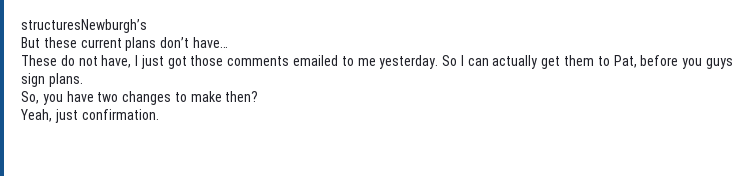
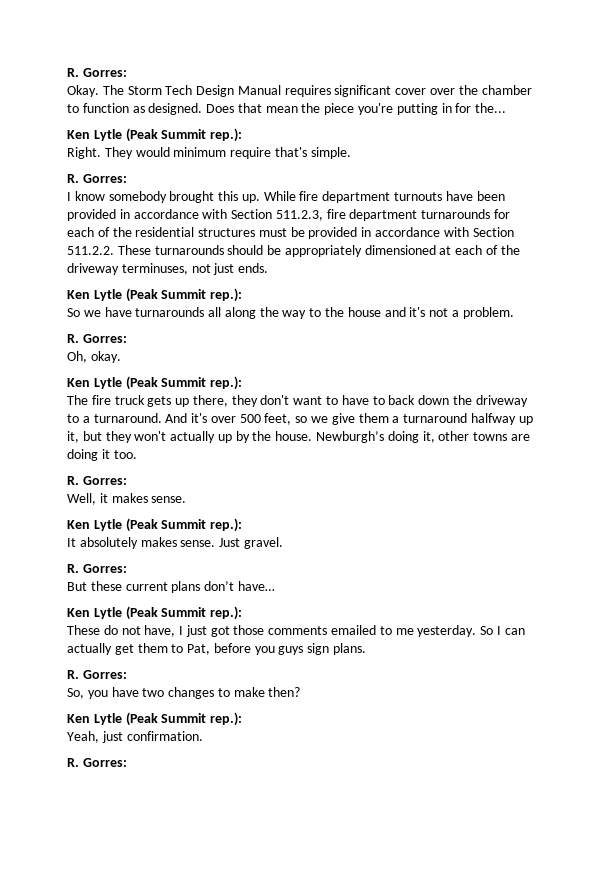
[21,19,147,33] structuresNewburgh’s -> [67,68,127,77] [67,85,532,97] [67,103,507,115] [67,128,243,142] [67,147,351,159] [67,174,127,183] [67,191,505,203] [67,209,511,221] [67,227,514,239] [67,245,520,257] [67,263,269,275] [67,288,243,302] [67,307,514,319] [67,334,127,343] [67,351,121,363] [67,376,243,390] [67,395,528,407] [67,413,533,425] [67,431,530,443] [67,449,137,461] [67,476,127,485] [67,493,187,505] [67,518,243,532] [67,537,283,549] [67,564,127,573] R. Gorres: // Okay. The Storm Tech Design Manual requires significant cover over the chamber to function as designed. Does that mean the piece you're putting in for the... // Ken Lytle (Peak Summit rep.): // Right. They would minimum require that's simple. // R. Gorres: // I know somebody brought this up. While fire department turnouts have been provided in accordance with Section 511.2.3, fire department turnarounds for each of the residential structures must be provided in accordance with Section 511.2.2. These turnarounds should be appropriately dimensioned at each of the driveway terminuses, not just ends. // Ken Lytle (Peak Summit rep.): // So we have turnarounds all along the way to the house and it's not a problem. // R. Gorres: // Oh, okay. // Ken Lytle (Peak Summit rep.): // The fire truck gets up there, they don't want to have to back down the driveway to a turnaround. And it's over 500 feet, so we give them a turnaround halfway up it, but they won't actually up by the house. Newburgh’s doing it, other towns are doing it too. // R. Gorres: // Well, it makes sense. // Ken Lytle (Peak Summit rep.): // It absolutely makes sense. Just gravel. // R. Gorres:
(228, 42) none -> [67,606,243,620] // Ken Lytle (Peak Summit rep.):
(83, 80) none -> [67,670,127,679] // R. Gorres:
(259, 96) none -> [67,712,243,726] // Ken Lytle (Peak Summit rep.):
(159, 114) none -> [67,758,127,767] // R. Gorres:

